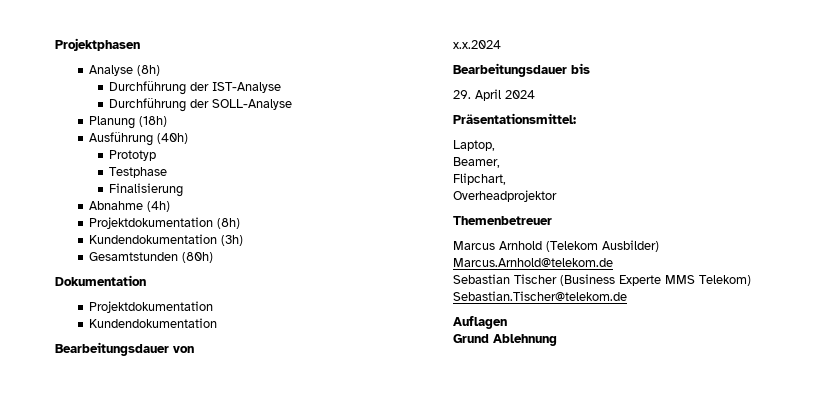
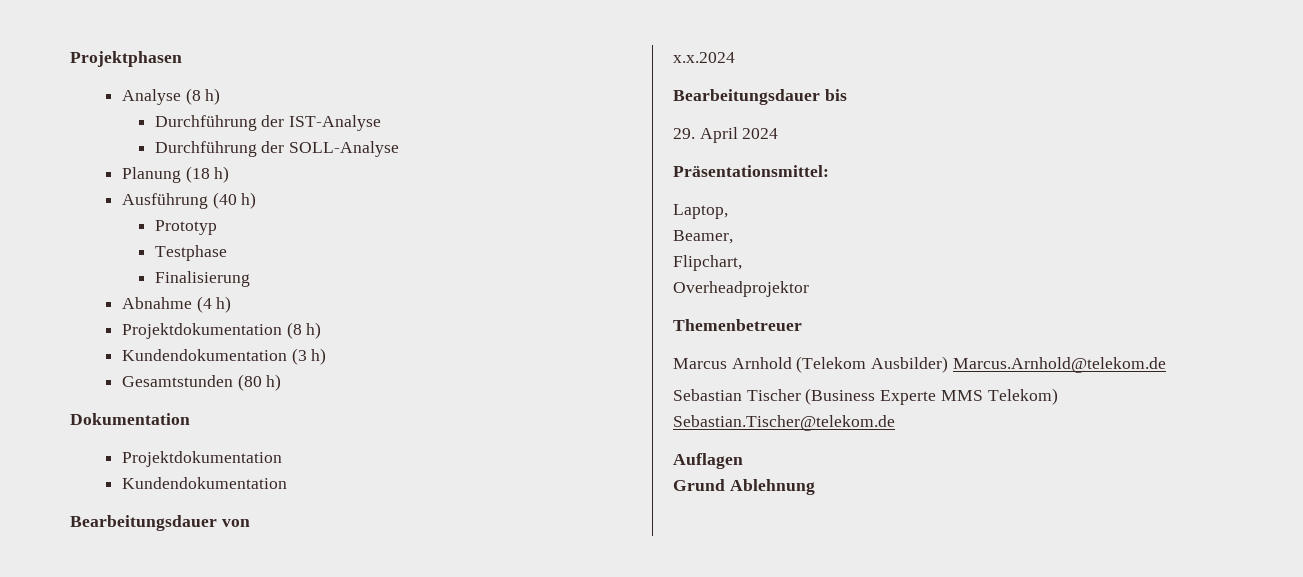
[137,65,161,76] (8h) -> [185,88,221,105] (8 h)
[139,116,168,127] (18h) -> [185,166,230,183] (18 h)
[157,133,189,144] (40h) -> [212,192,257,209] (40 h)
[147,201,171,212] [89,217,241,229] [89,234,244,246] (4h) // Projektdokumentation (8h) // Kundendokumentation (3h) -> [196,296,232,313] [121,322,322,339] [121,348,327,365] (4 h) // Projektdokumentation (8 h) // Kundendokumentation (3 h)
[182,252,214,263] (80h) -> [237,374,282,391] (80 h)

